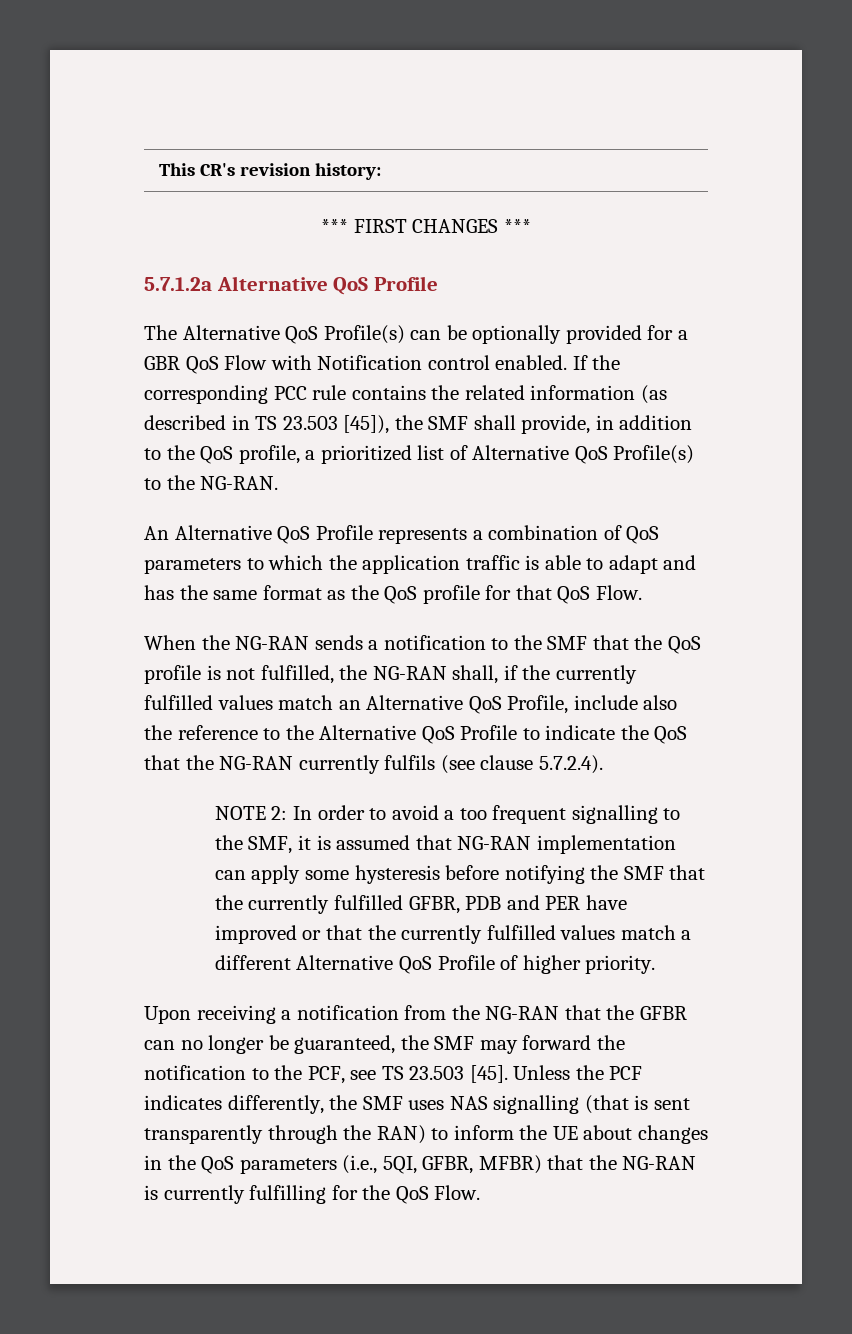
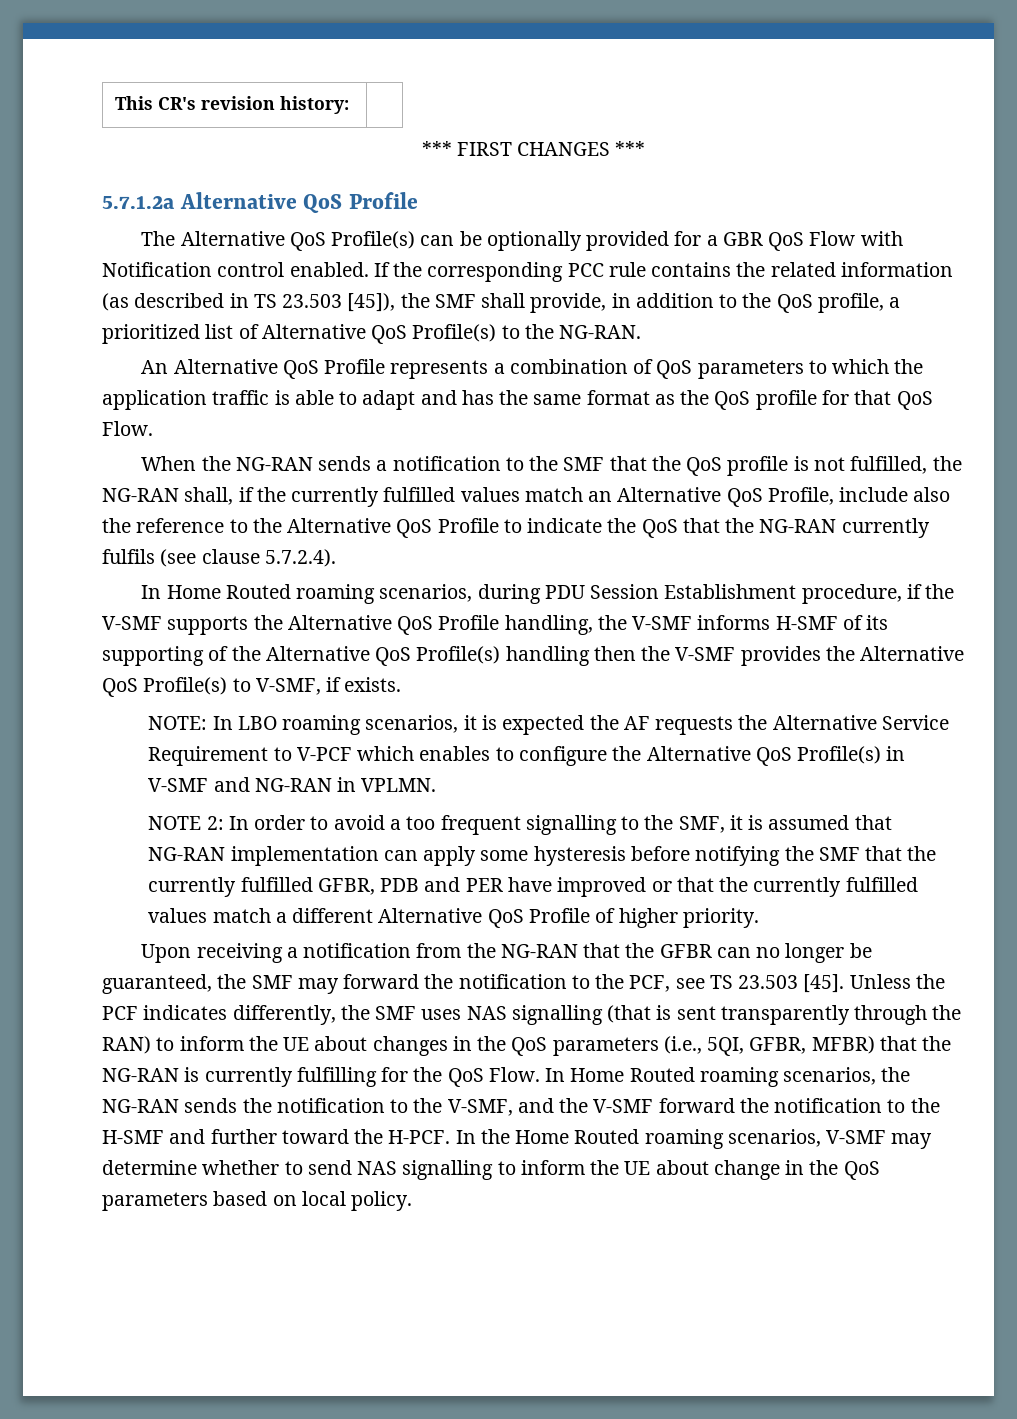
(603, 764) none -> [141,584,955,604] [102,615,889,635] [102,646,965,666] [102,677,402,697] [148,715,949,735] [148,746,906,766] [148,777,437,792] // In Home Routed roaming scenarios, during PDU Session Establishment procedure, if the V-SMF supports the Alternative QoS Profile handling, the V-SMF informs H-SMF of its supporting of the Alternative QoS Profile(s) handling then the V-SMF provides the Alternative QoS Profile(s) to V-SMF, if exists. // NOTE: In LBO roaming scenarios, it is expected the AF requests the Alternative Service Requirement to V-PCF which enables to configure the Alternative QoS Profile(s) in V-SMF and NG-RAN in VPLMN.
(481, 1192) none -> [545,1067,911,1087] [102,1098,940,1116] [102,1129,933,1149] [102,1160,880,1180] [102,1191,413,1211] In Home Routed roaming scenarios, the NG-RAN sends the notification to the V-SMF, and the V-SMF forward the notification to the H-SMF and further toward the H-PCF. In the Home Routed roaming scenarios, V-SMF may determine whether to send NAS signalling to inform the UE about change in the QoS parameters based on local policy.

